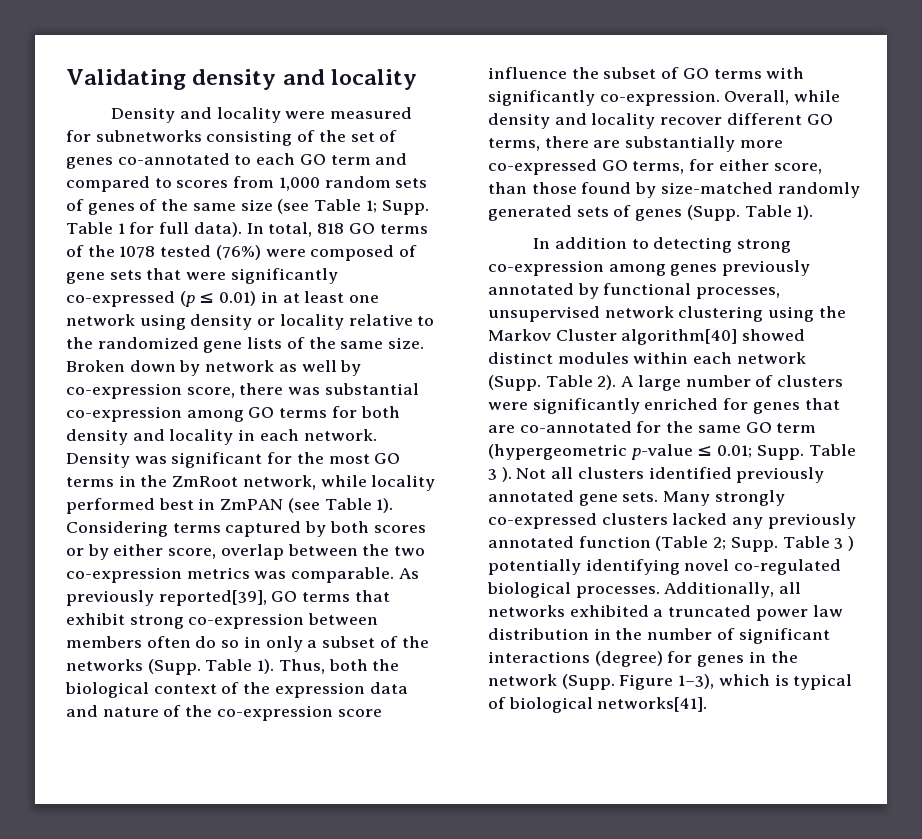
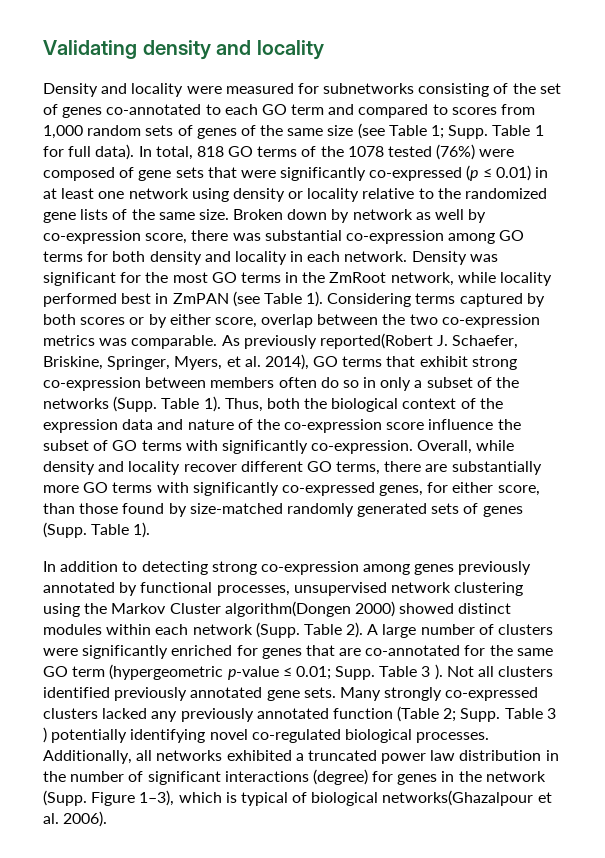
[158,590,267,606] reported[39], -> [319,333,519,349] [43,354,309,370] reported(Robert J. Schaefer, Briskine, Springer, Myers, et al. 2014),
[488,159,685,175] co-expressed GO terms, -> [83,482,424,496] GO terms with significantly co-expressed genes,
[621,329,738,345] algorithm[40] -> [224,601,395,617] algorithm(Dongen 2000)
[597,697,708,712] networks[41]. -> [382,790,552,806] [43,811,108,827] networks(Ghazalpour et al. 2006).

